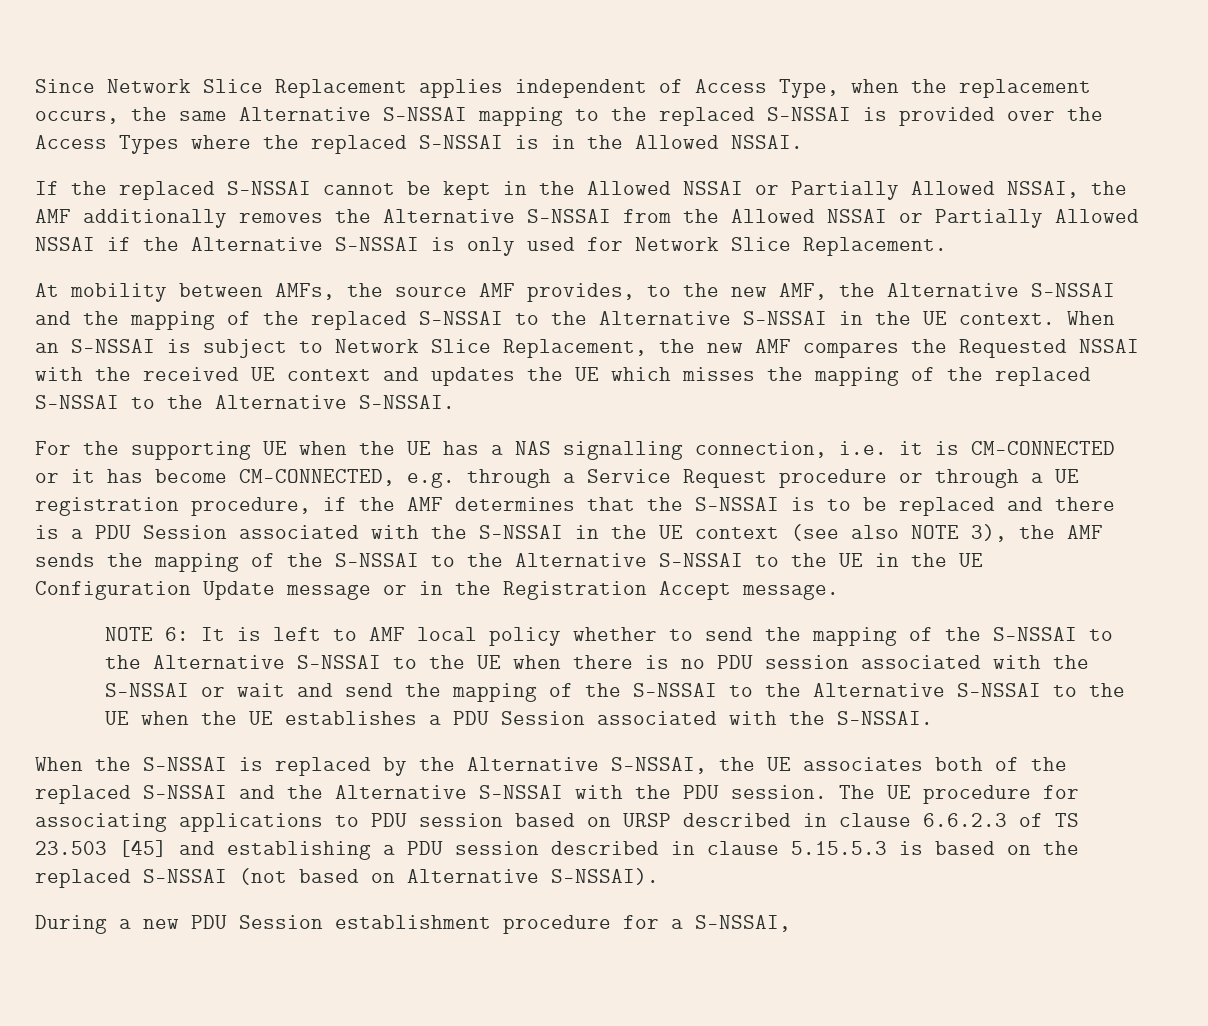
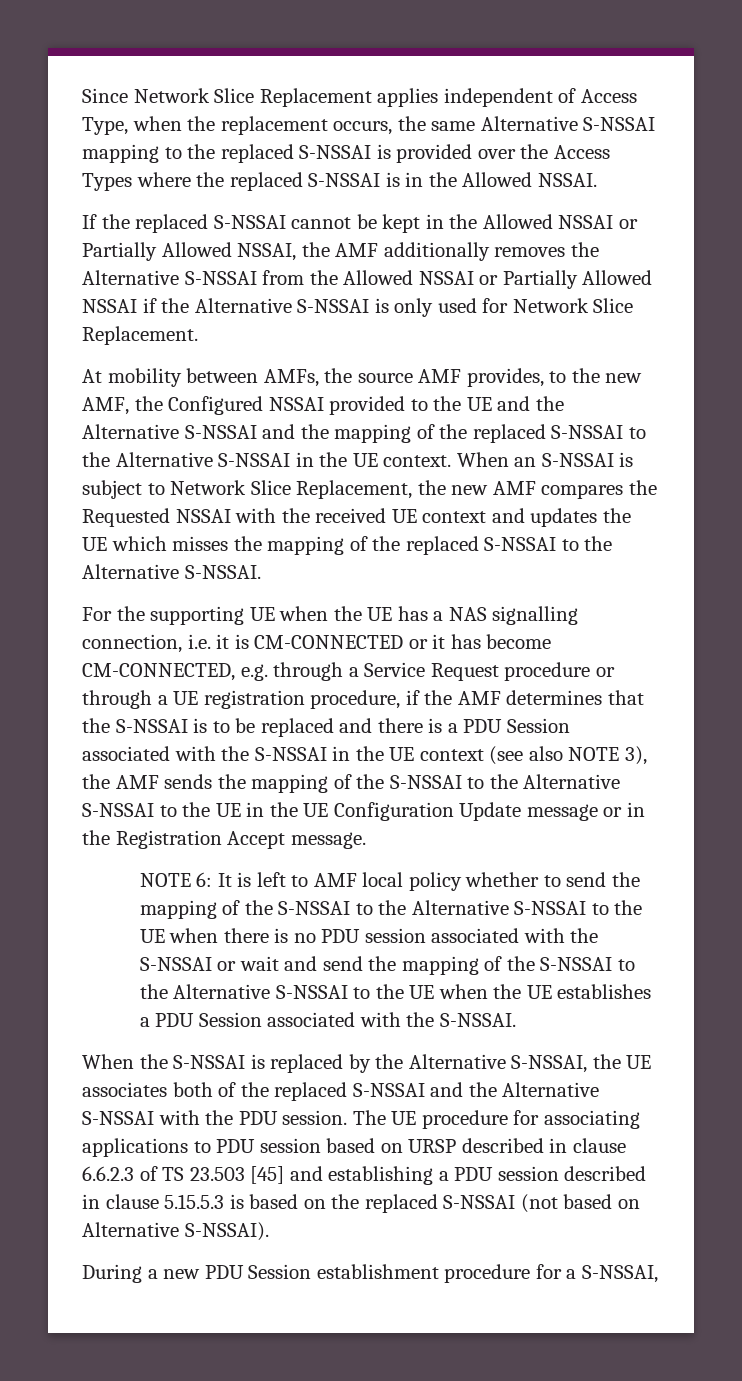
(875, 290) none -> [168,396,564,415] Configured NSSAI provided to the UE and the

